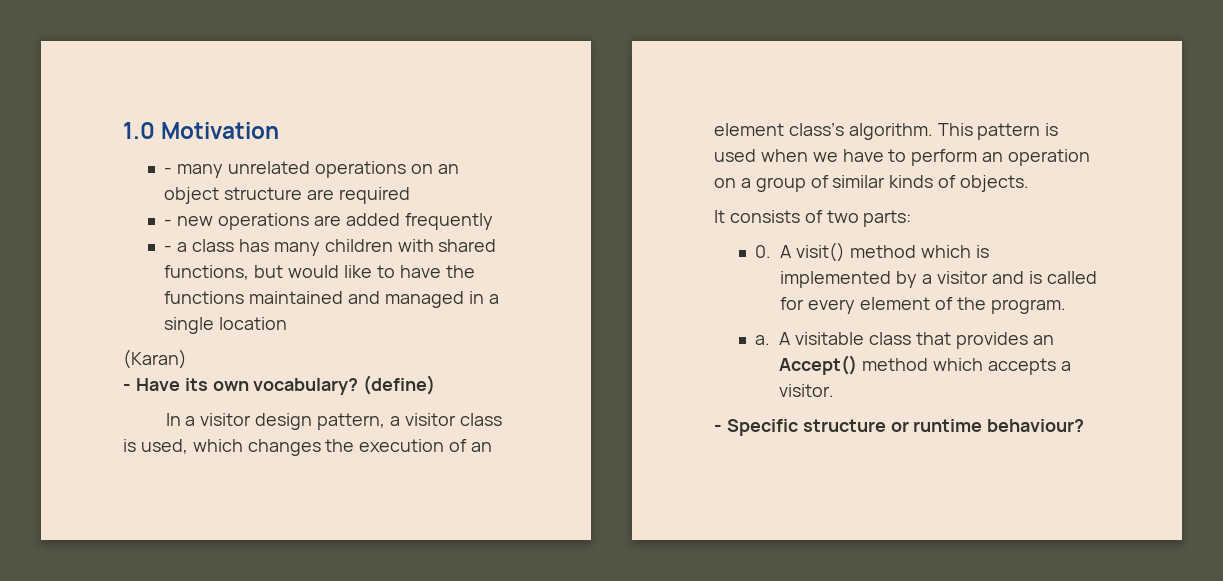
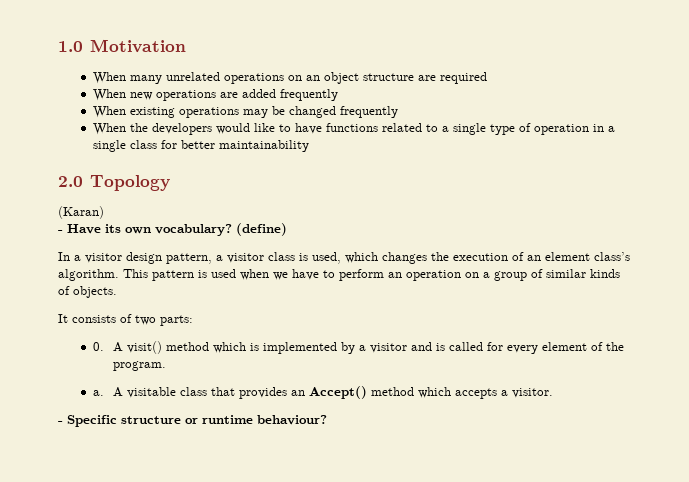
[164,167,173,174] - -> [92,72,126,84] When
[164,219,173,226] - -> [92,89,126,101] When
[164,239,497,256] [164,265,475,280] [164,291,499,308] [164,317,288,334] - a class has many children with shared functions, but would like to have the functions maintained and managed in a single location -> [92,106,398,118] [92,123,615,135] [92,140,309,152] [58,175,170,191] When existing operations may be changed frequently // When the developers would like to have functions related to a single type of operation in a single class for better maintainability // 2.0 Topology

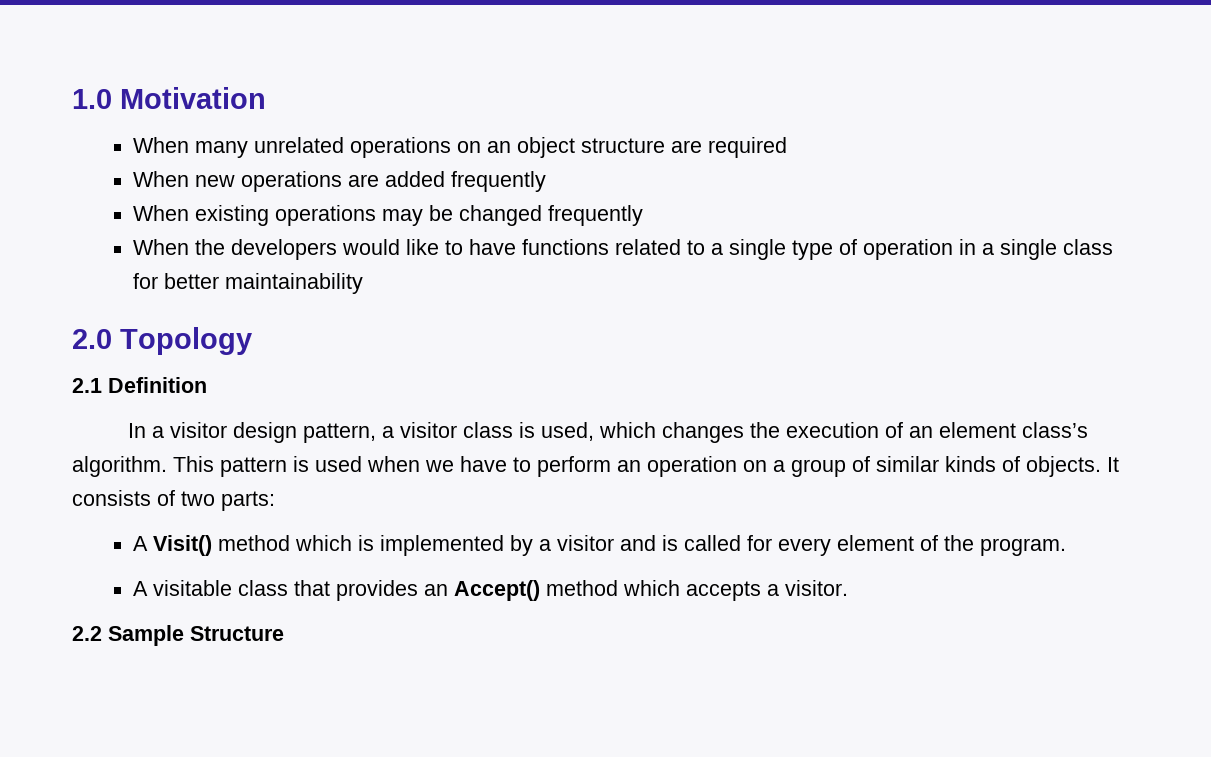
[58,206,104,219] [58,223,287,236] (Karan) // - Have its own vocabulary? (define) -> [72,377,207,393] 2.1 Definition
(117, 292) // -> (1101, 466) none
[92,341,162,354] 0. A visit() -> [133,535,213,556] A Visit()
[92,390,104,396] a. -> (1067, 547) none
[58,415,327,427] - Specific structure or runtime behaviour? -> [72,625,284,646] 2.2 Sample Structure

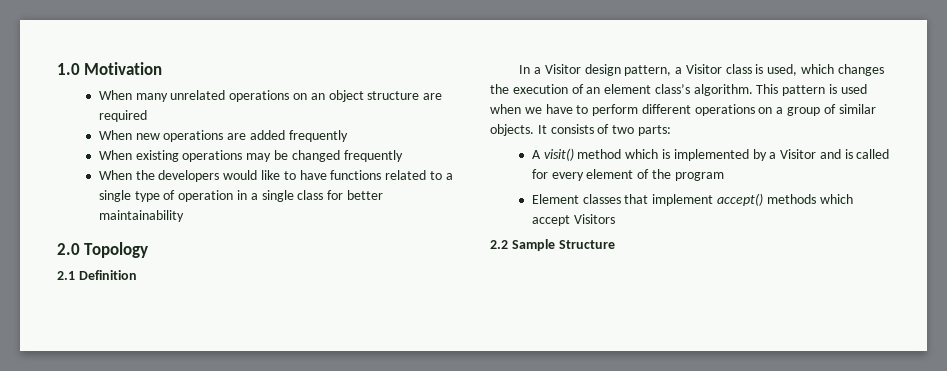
[169,422,227,438] visitor -> [544,64,581,74] Visitor
[399,422,457,438] visitor -> [685,64,722,74] Visitor
[617,456,737,477] an operation -> [641,104,755,116] different operations
[945,456,1020,472] kinds of -> (876, 109) none
[153,535,213,556] Visit() -> [543,148,574,161] visit()
[557,535,615,551] visitor -> [780,149,817,159] Visitor
[980,538,1067,556] [133,580,849,601] program. // A visitable class that provides an Accept() method which accepts a visitor. -> [674,172,724,181] [531,193,853,206] [531,214,615,226] program // Element classes that implement accept() methods which accept Visitors

